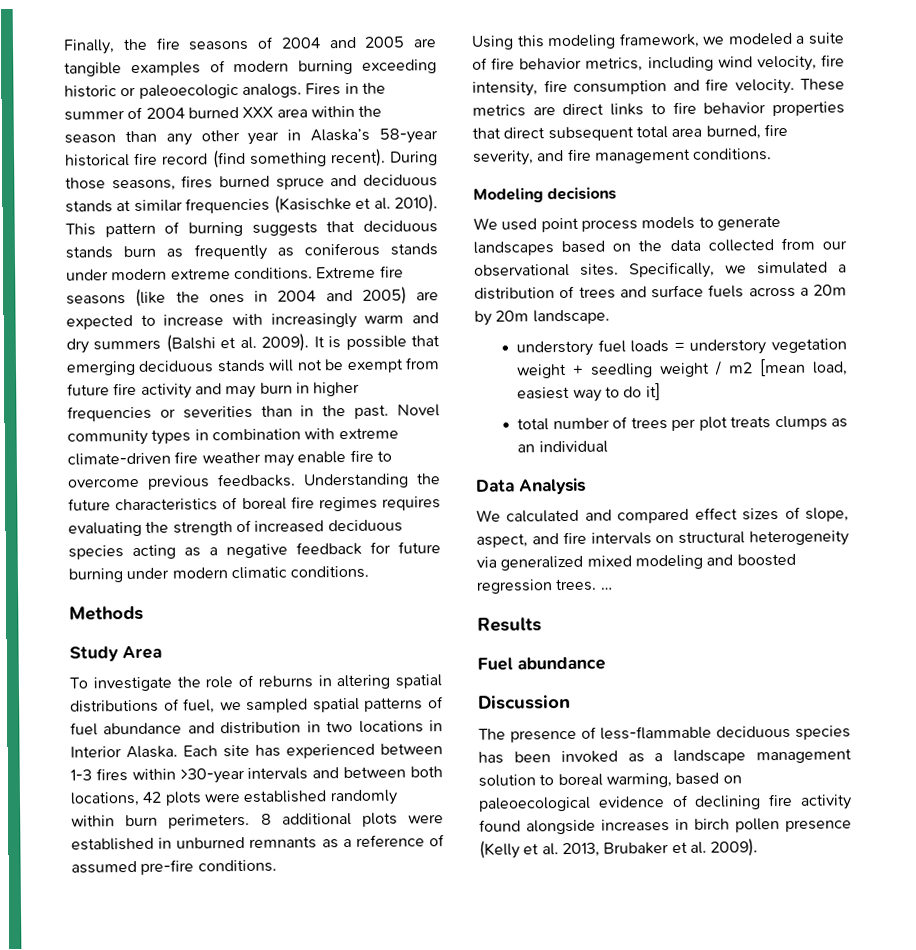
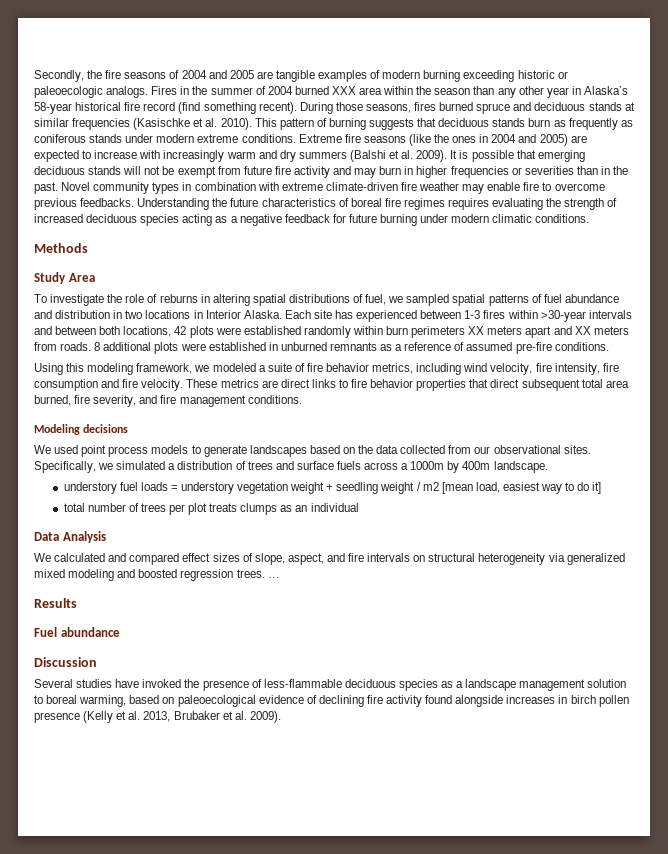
[63,39,115,55] Finally, -> [34,70,84,82] Secondly,
[168,813,251,829] perimeters. -> [411,326,629,338] [34,342,92,351] perimeters XX meters apart and XX meters from roads.
[813,284,847,296] [474,310,530,326] 20m by 20m -> [410,461,491,473] 1000m by 400m
[478,728,506,740] The -> [34,679,200,688] Several studies have invoked the
[478,750,618,764] has been invoked -> (438, 685) none

